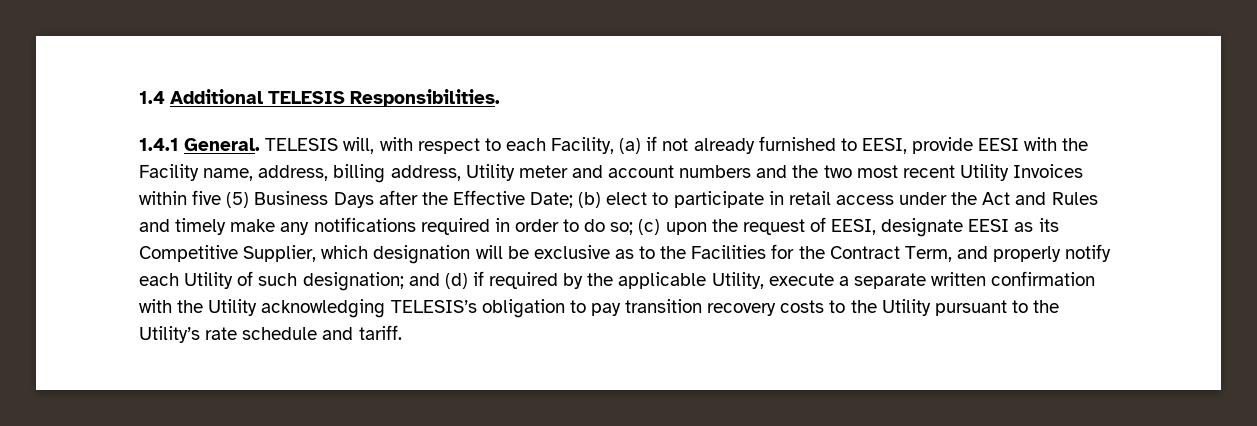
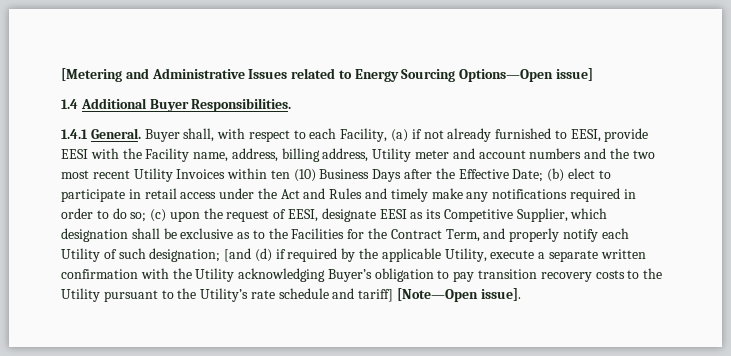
(139, 97) none -> [61,68,594,82] [Metering and Administrative Issues related to Energy Sourcing Options—Open issue] //
[268,91,346,104] TELESIS -> [149,99,189,112] Buyer
[265,137,375,154] TELESIS will, -> [144,128,215,142] Buyer shall,
[192,190,250,208] five (5) -> [270,169,316,182] ten (10)
[475,245,503,259] will -> [131,228,160,239] shall
[408,273,440,286] and -> [224,248,252,262] [and
[390,300,477,313] TELESIS’s -> [327,269,372,282] Buyer’s
[358,325,402,340] tariff. -> [358,288,521,302] tariff] [Note—Open issue].

